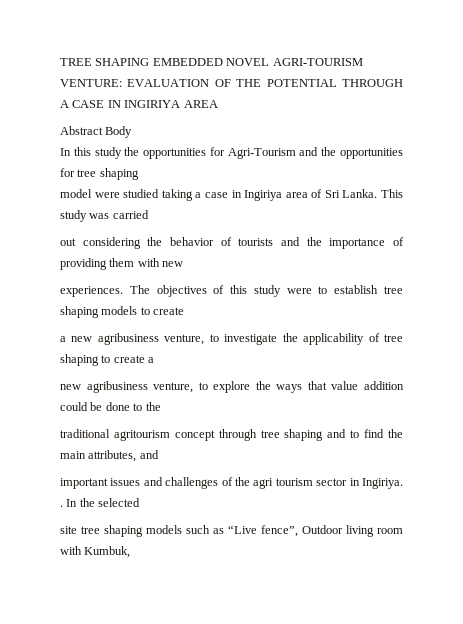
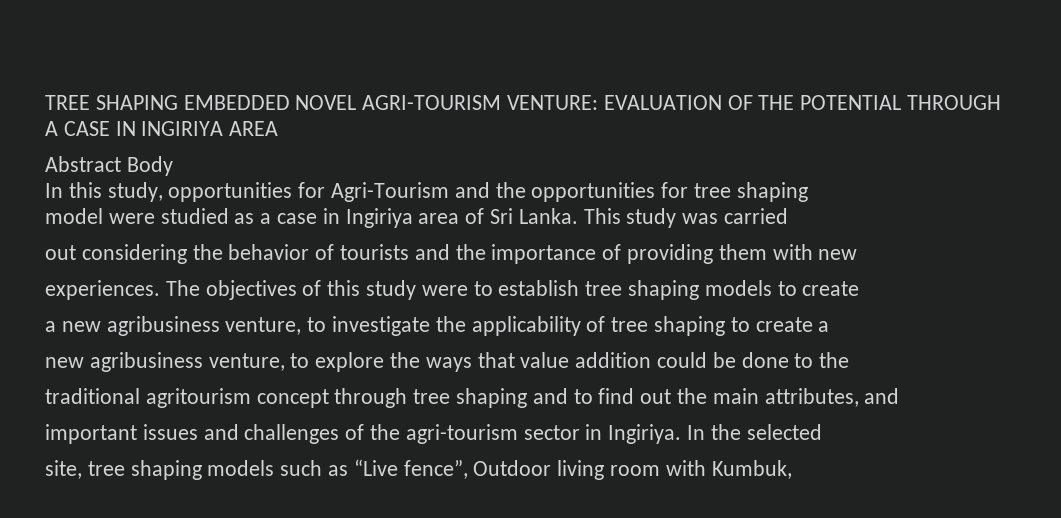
[94,147,140,159] study the -> [107,182,163,202] study,
[161,189,193,201] taking -> [234,213,255,224] as
(385, 433) none -> [640,389,672,404] out
[253,478,313,489] agri tourism -> [405,424,518,444] agri-tourism
[60,505,63,507] . -> (682, 434) none
[60,526,77,534] site -> [45,460,82,479] site,

